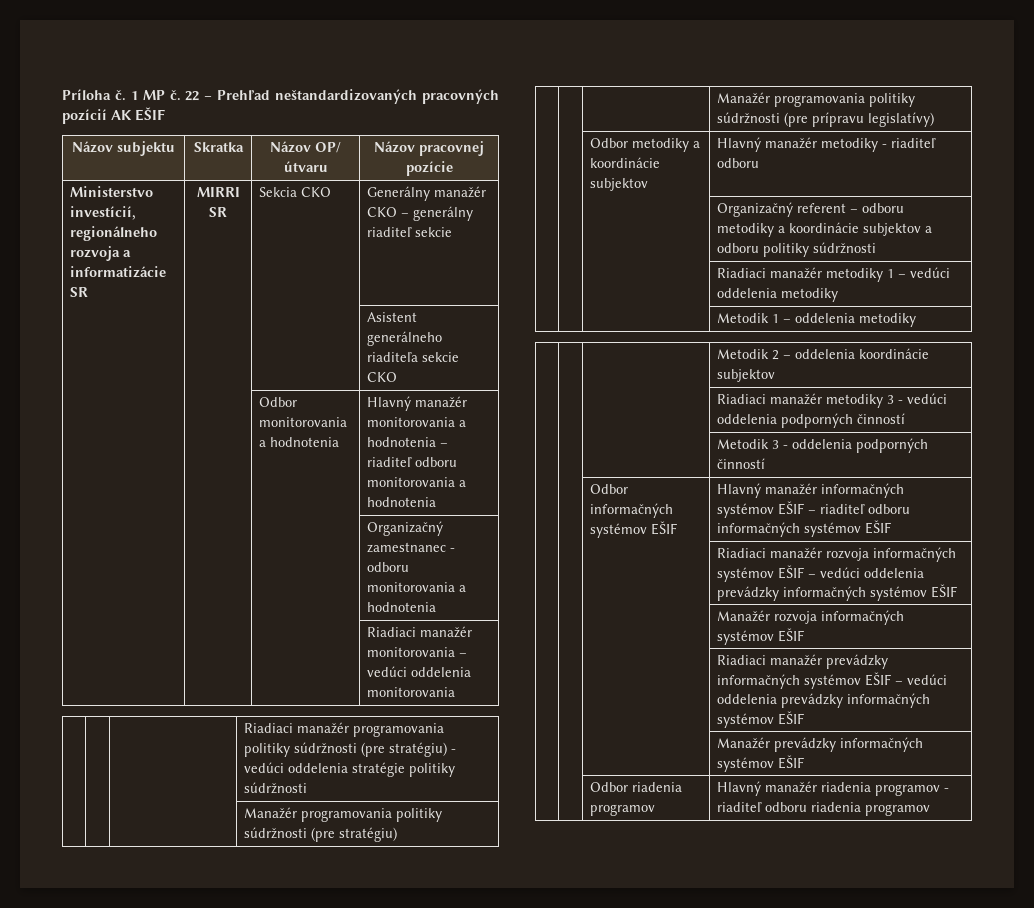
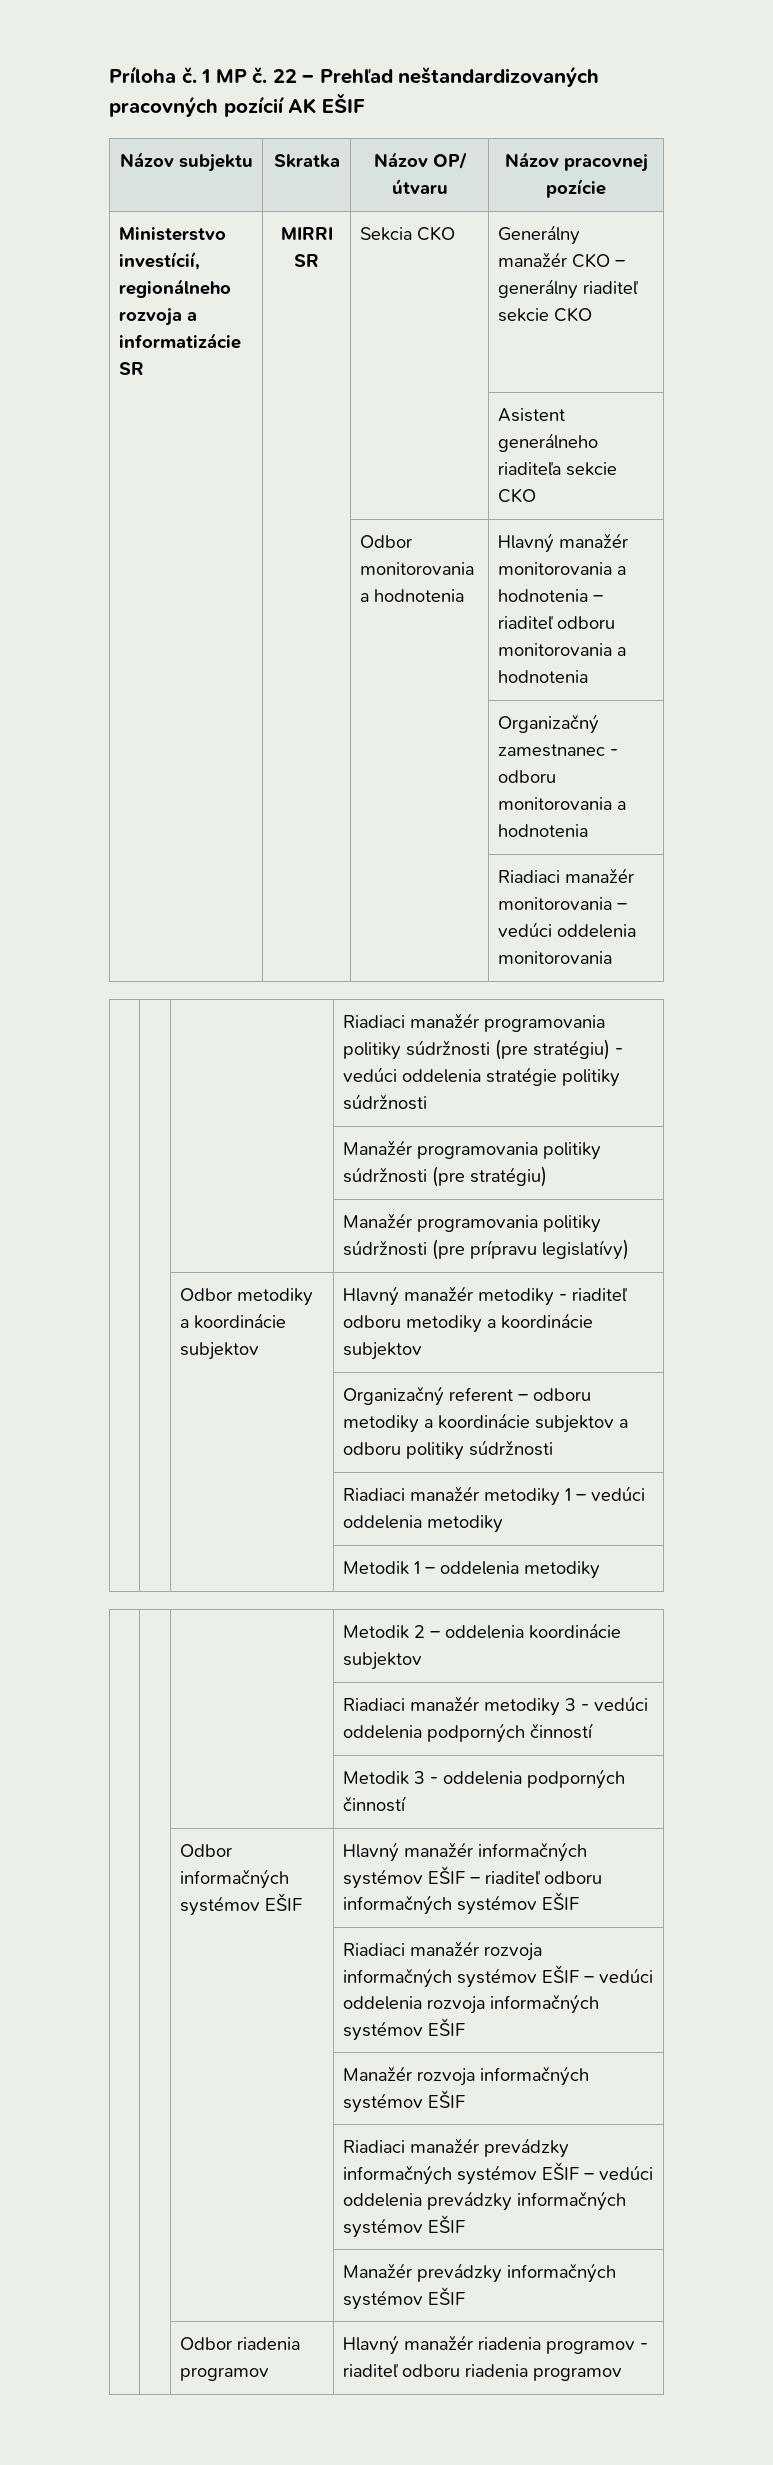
(453, 232) none -> [554,307,593,322] CKO
(760, 163) none -> [406,1313,594,1333] [343,1342,423,1360] metodiky a koordinácie subjektov
[717,586,780,601] prevádzky -> [427,1996,486,2014] rozvoja

